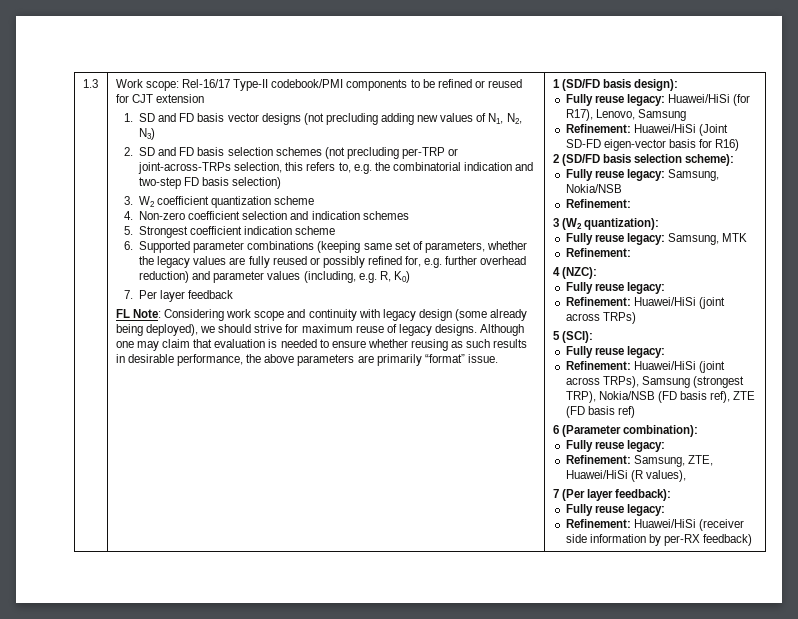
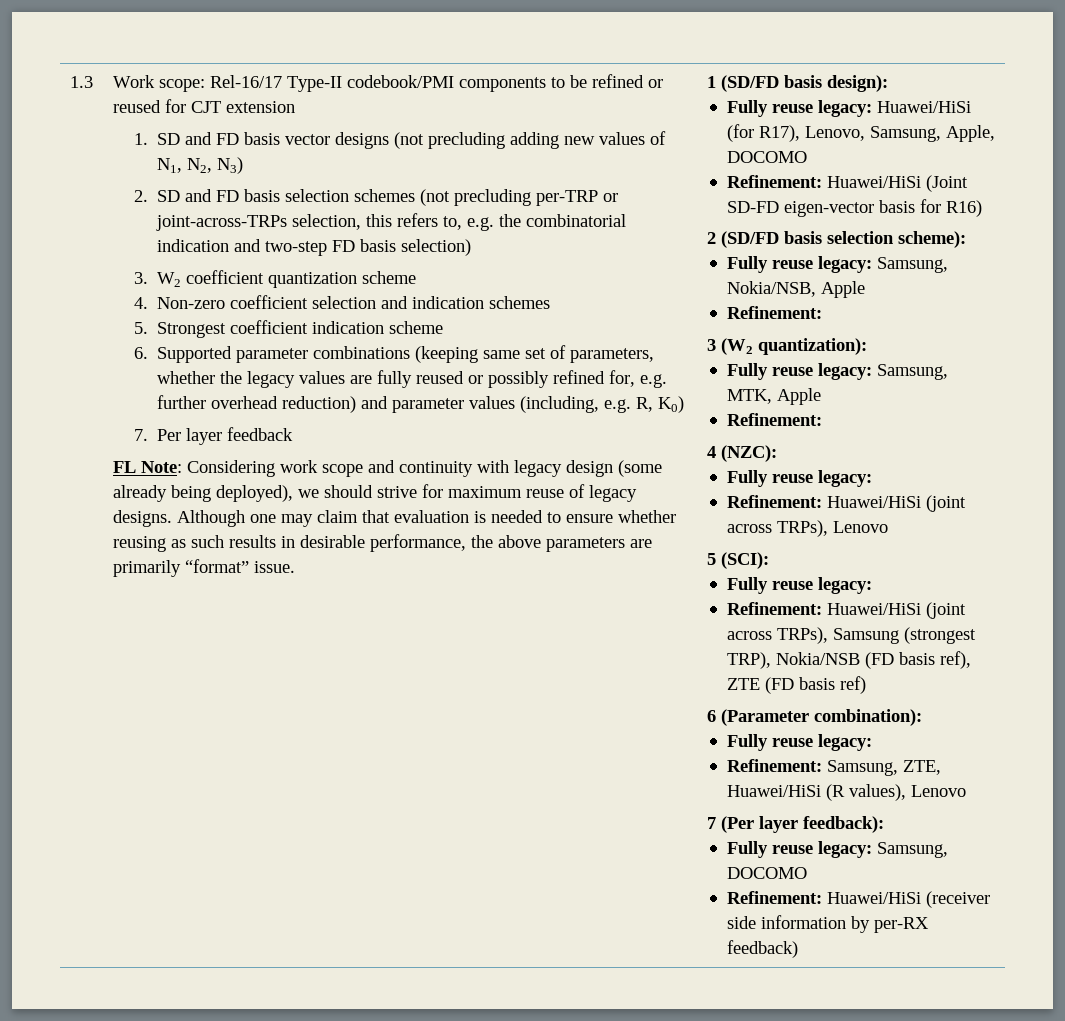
[637,109,686,121] Samsung -> [870,125,996,142] [727,151,808,163] Samsung, Apple, DOCOMO
[565,184,622,193] Nokia/NSB -> [727,281,866,298] Nokia/NSB, Apple
[721,233,747,242] MTK -> [727,388,822,405] MTK, Apple
[602,312,636,324] TRPs) -> [777,520,889,537] TRPs), Lenovo
(686, 476) none -> [911,785,967,797] Lenovo
(665, 510) none -> [877,842,949,858] [727,867,808,879] Samsung, DOCOMO

